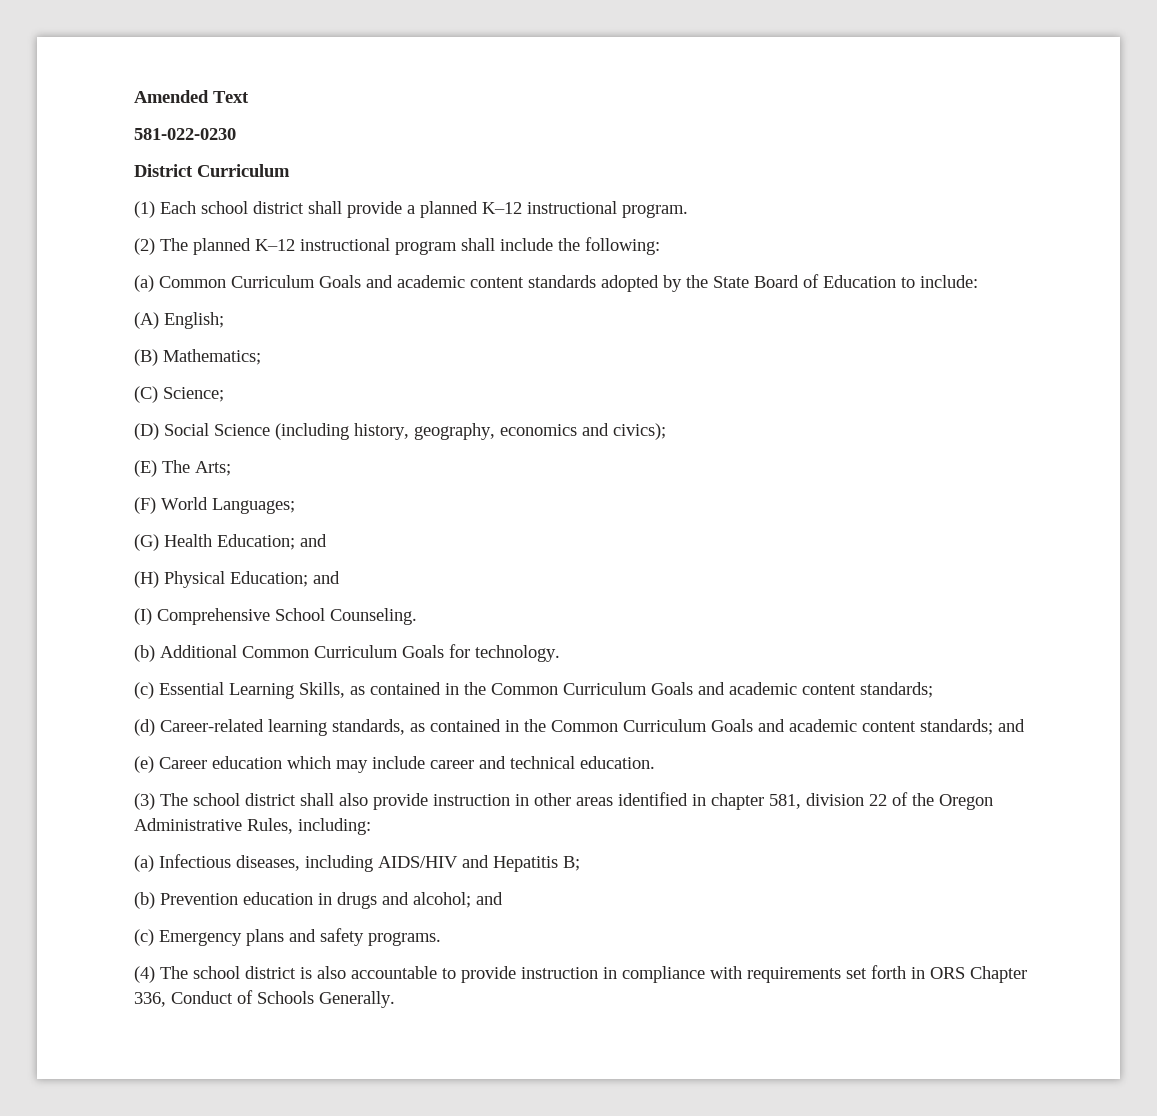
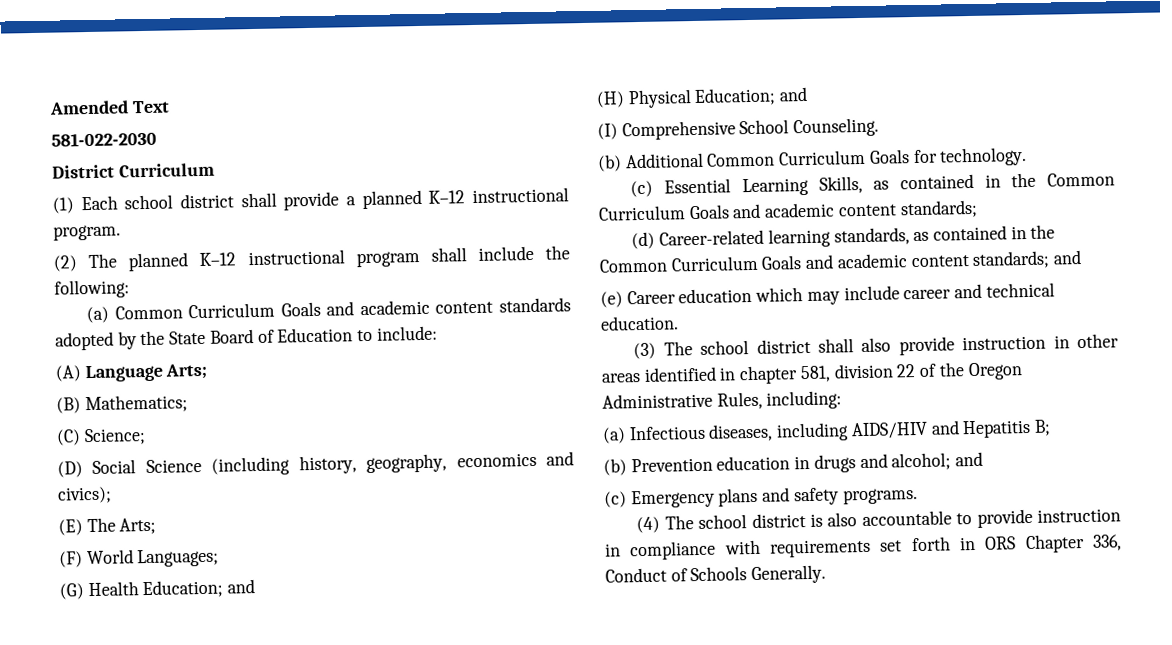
[134,128,236,140] 581-022-0230 -> [51,131,157,147] 581-022-2030
[164,312,224,329] English; -> [84,363,208,383] Language Arts;

